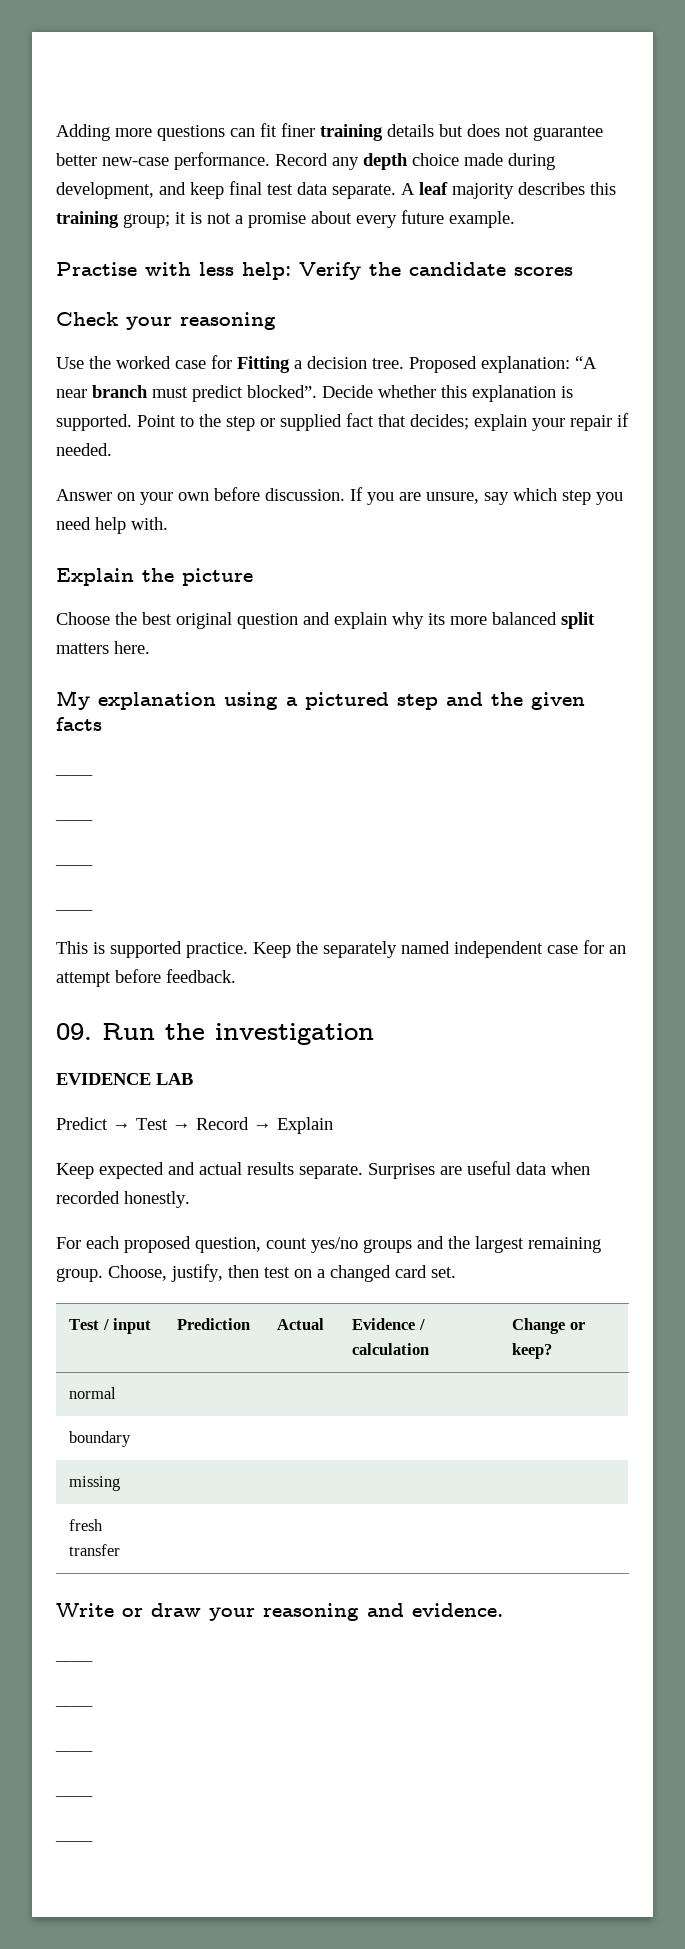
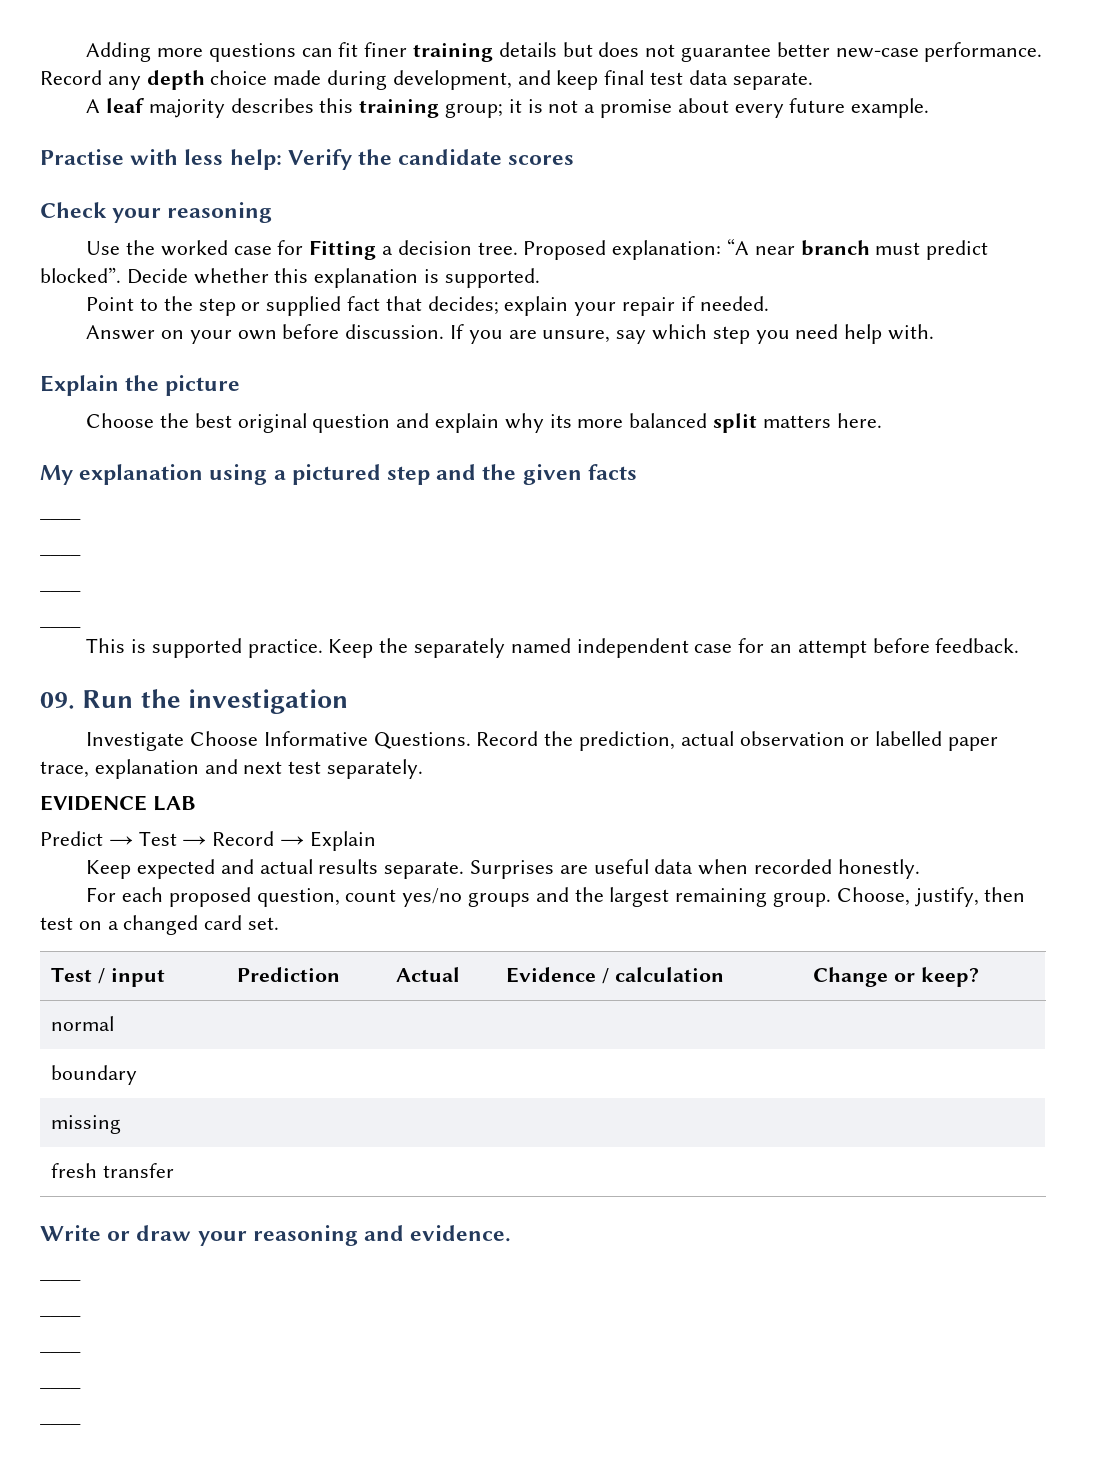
(396, 191) none -> (813, 81) //
(132, 422) none -> (540, 278) //
(374, 1034) none -> [86,731,999,751] [40,759,424,779] // Investigate Choose Informative Questions. Record the prediction, actual observation or labelled paper trace, explanation and next test separately.

